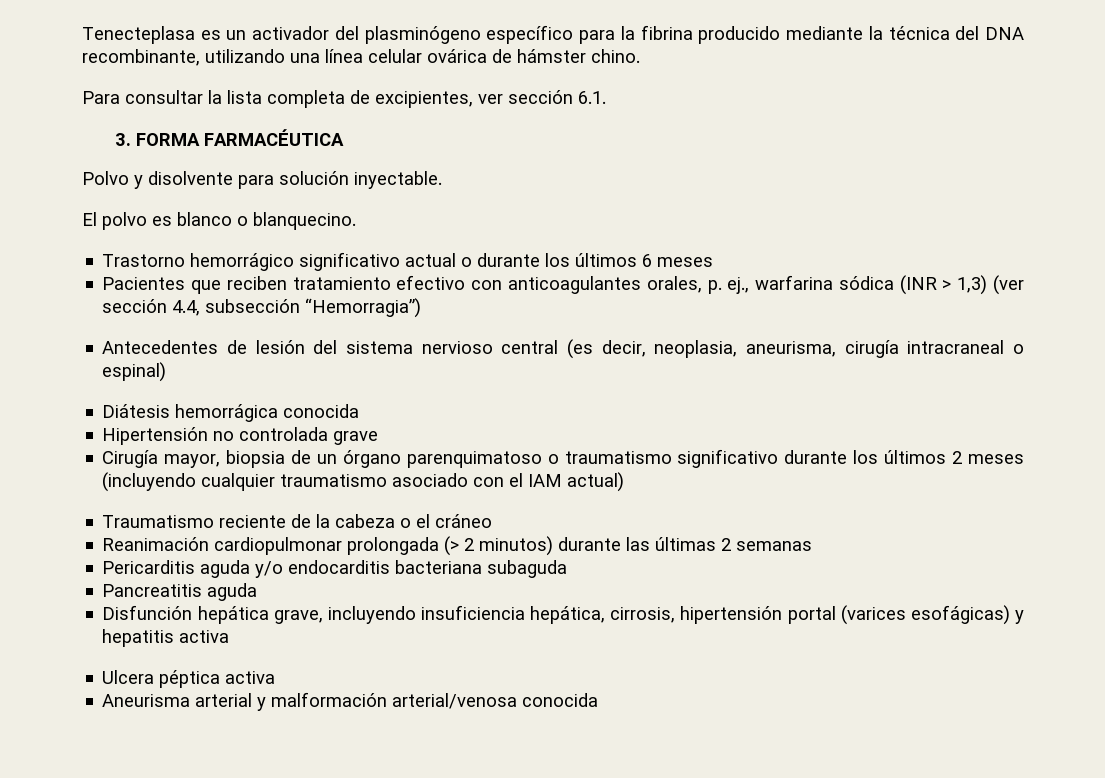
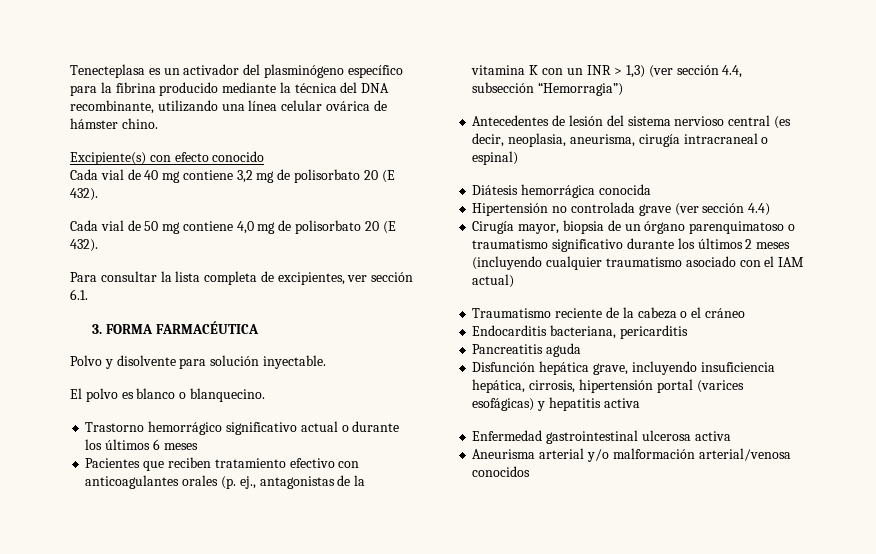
(640, 56) none -> [70,151,265,165] [70,169,395,183] [70,188,98,201] [70,220,396,234] [70,239,98,252] // Excipiente(s) con efecto conocido // Cada vial de 40 mg contiene 3,2 mg de polisorbato 20 (E 432). // Cada vial de 50 mg contiene 4,0 mg de polisorbato 20 (E 432).
[646,275,937,295] orales, p. ej., warfarina sódica (INR -> [182,475,366,489] [471,65,611,75] orales (p. ej., antagonistas de la vitamina K con un INR
(379, 438) none -> [674,203,771,216] (ver sección 4.4)
[102,536,813,556] [102,560,568,578] Reanimación cardiopulmonar prolongada (> 2 minutos) durante las últimas 2 semanas // Pericarditis aguda y/o endocarditis bacteriana subaguda -> [472,325,688,339] Endocarditis bacteriana, pericarditis
[102,670,221,688] Ulcera péptica -> [472,430,691,444] Enfermedad gastrointestinal ulcerosa
[257,697,267,711] y -> [586,449,609,462] y/o
[522,693,599,707] conocida -> [472,466,531,477] conocidos

